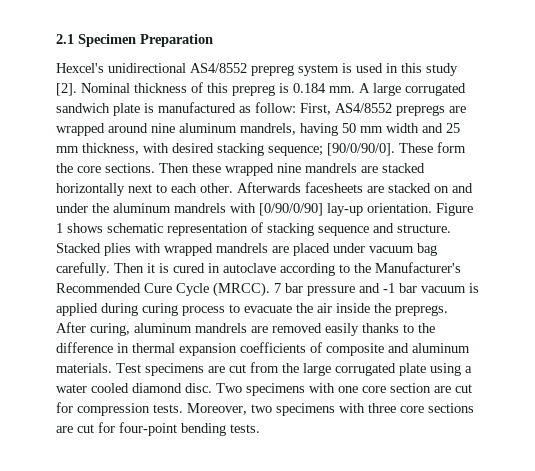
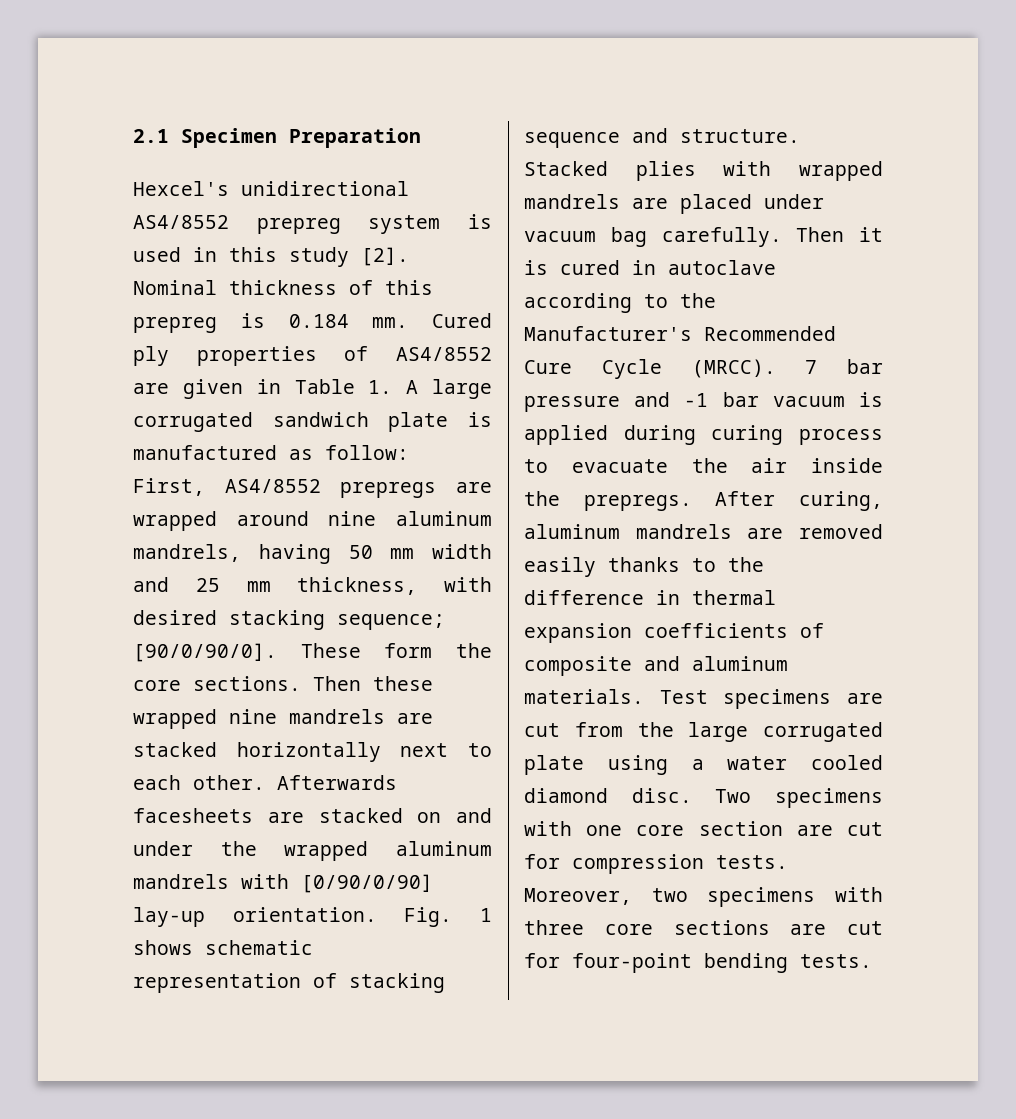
(355, 89) none -> [432,313,492,328] [133,346,492,366] [133,379,393,399] Cured ply properties of AS4/8552 are given in Table 1.
(109, 208) none -> [284,841,369,861] wrapped
[436,203,473,216] Figure -> [404,907,453,927] Fig.

